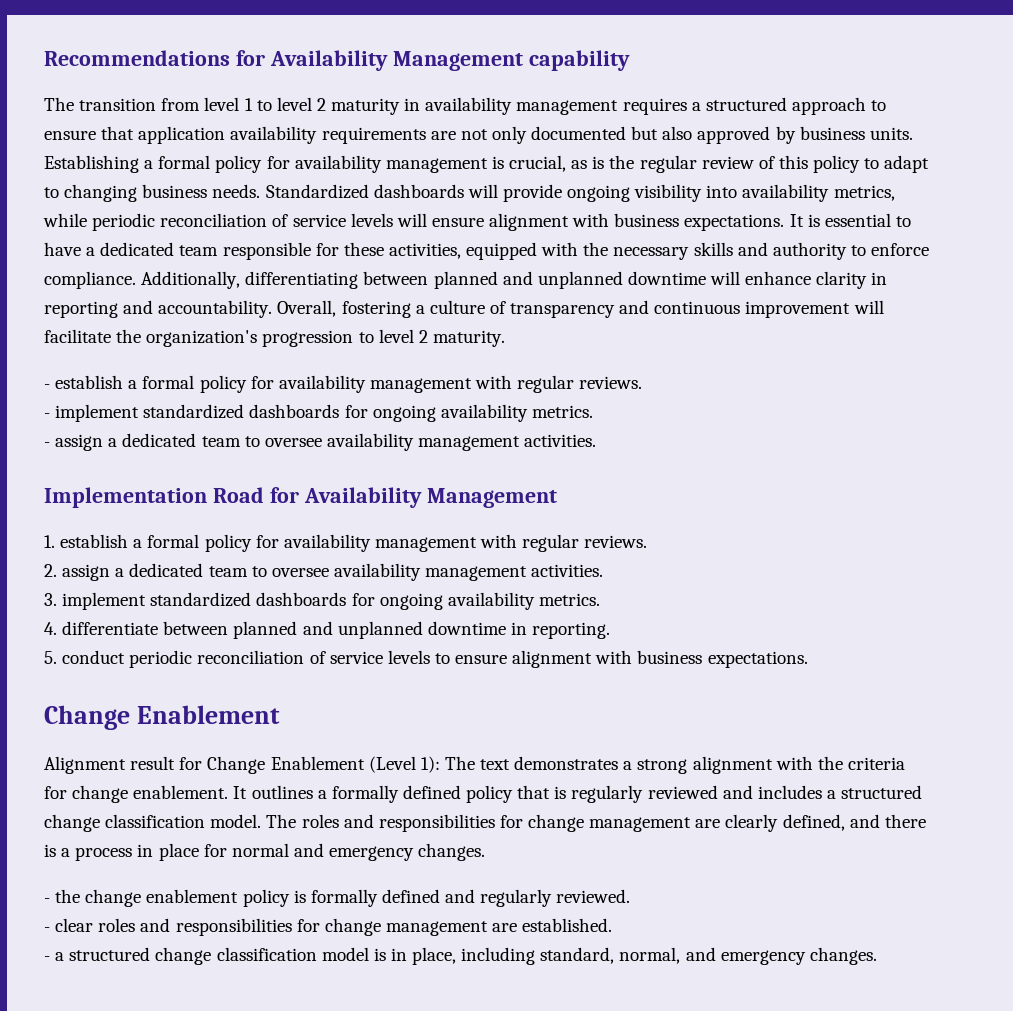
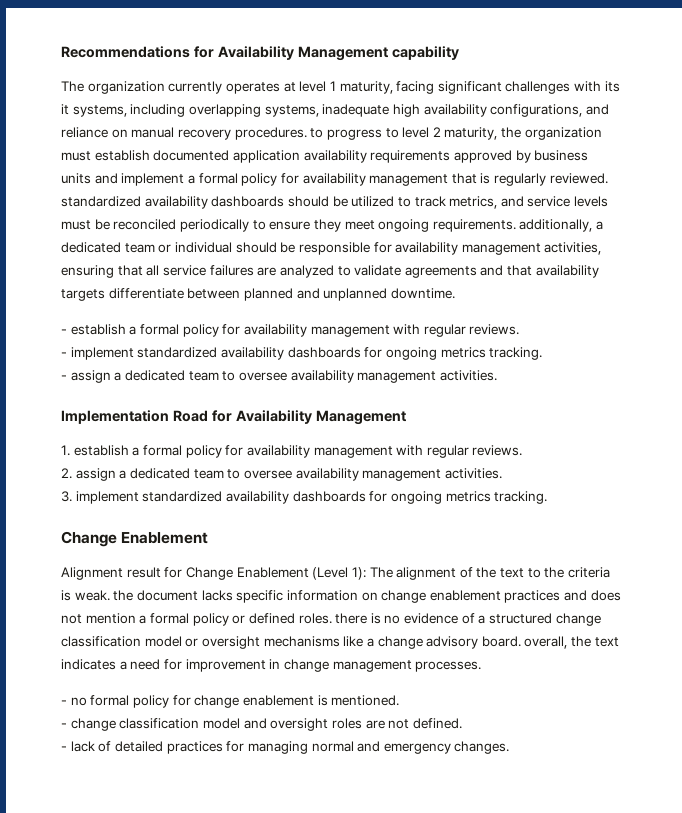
[79,97,887,115] [44,126,913,144] [44,155,930,173] [44,184,895,202] [43,213,911,231] [44,242,930,260] [44,271,888,289] [44,300,884,318] [44,329,505,347] transition from level 1 to level 2 maturity in availability management requires a structured approach to ensure that application availability requirements are not only documented but also approved by business units. Establishing a formal policy for availability management is crucial, as is the regular review of this policy to adapt to changing business needs. Standardized dashboards will provide ongoing visibility into availability metrics, while periodic reconciliation of service levels will ensure alignment with business expectations. It is essential to have a dedicated team responsible for these activities, equipped with the necessary skills and authority to enforce compliance. Additionally, differentiating between planned and unplanned downtime will enhance clarity in reporting and accountability. Overall, fostering a culture of transparency and continuous improvement will facilitate the organization's progression to level 2 maturity. -> [87,81,620,94] [61,104,609,117] [61,127,602,140] [61,150,589,163] [61,173,608,186] [61,196,609,209] [61,219,604,232] [61,242,602,255] [61,265,599,278] [61,288,455,301] organization currently operates at level 1 maturity, facing significant challenges with its it systems, including overlapping systems, inadequate high availability configurations, and reliance on manual recovery procedures. to progress to level 2 maturity, the organization must establish documented application availability requirements approved by business units and implement a formal policy for availability management that is regularly reviewed. standardized availability dashboards should be utilized to track metrics, and service levels must be reconciled periodically to ensure they meet ongoing requirements. additionally, a dedicated team or individual should be responsible for availability management activities, ensuring that all service failures are analyzed to validate agreements and that availability targets differentiate between planned and unplanned downtime.
[249,404,593,422] dashboards for ongoing availability metrics. -> [220,347,543,360] availability dashboards for ongoing metrics tracking.
[256,592,600,610] [44,621,611,639] [44,650,808,668] dashboards for ongoing availability metrics. // 4. differentiate between planned and unplanned downtime in reporting. // 5. conduct periodic reconciliation of service levels to ensure alignment with business expectations. -> [225,491,548,504] availability dashboards for ongoing metrics tracking.
[480,756,905,774] [44,785,923,803] [44,814,926,832] [44,843,486,861] [44,889,631,907] [44,918,613,936] [44,956,50,961] text demonstrates a strong alignment with the criteria for change enablement. It outlines a formally defined policy that is regularly reviewed and includes a structured change classification model. The roles and responsibilities for change management are clearly defined, and there is a process in place for normal and emergency changes. // - the change enablement policy is formally defined and regularly reviewed. // - clear roles and responsibilities for change management are established. // - -> [396,567,611,580] [61,590,621,603] [61,613,475,626] alignment of the text to the criteria is weak. the document lacks specific information on change enablement practices and does not mention a formal policy or defined roles. there is no evidence of
[373,947,681,965] is in place, including standard, normal, -> [185,636,619,649] [61,659,482,672] [61,695,400,708] [61,718,462,731] [61,741,354,754] or oversight mechanisms like a change advisory board. overall, the text indicates a need for improvement in change management processes. // - no formal policy for change enablement is mentioned. // - change classification model and oversight roles are not defined. // - lack of detailed practices for managing normal

